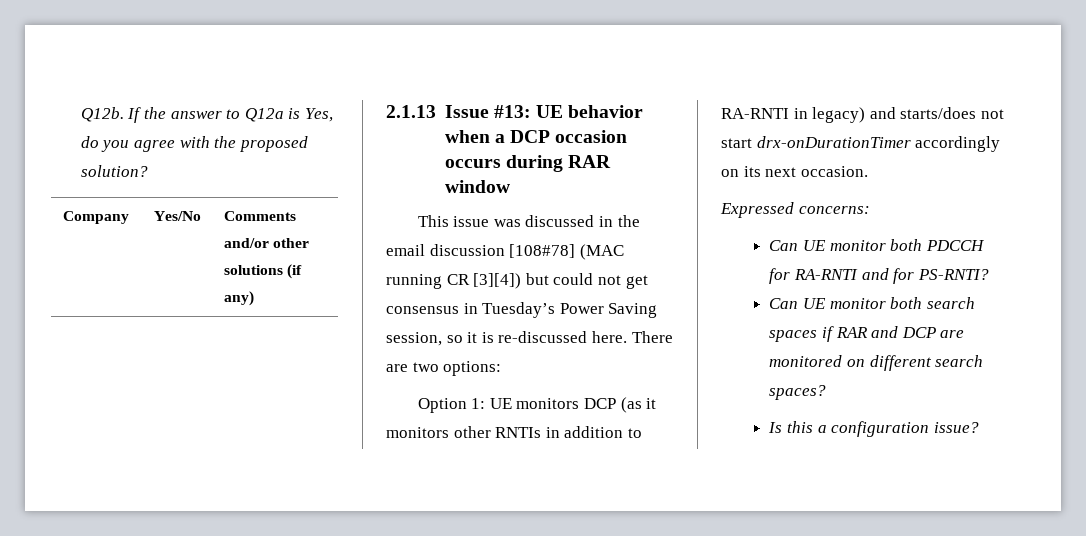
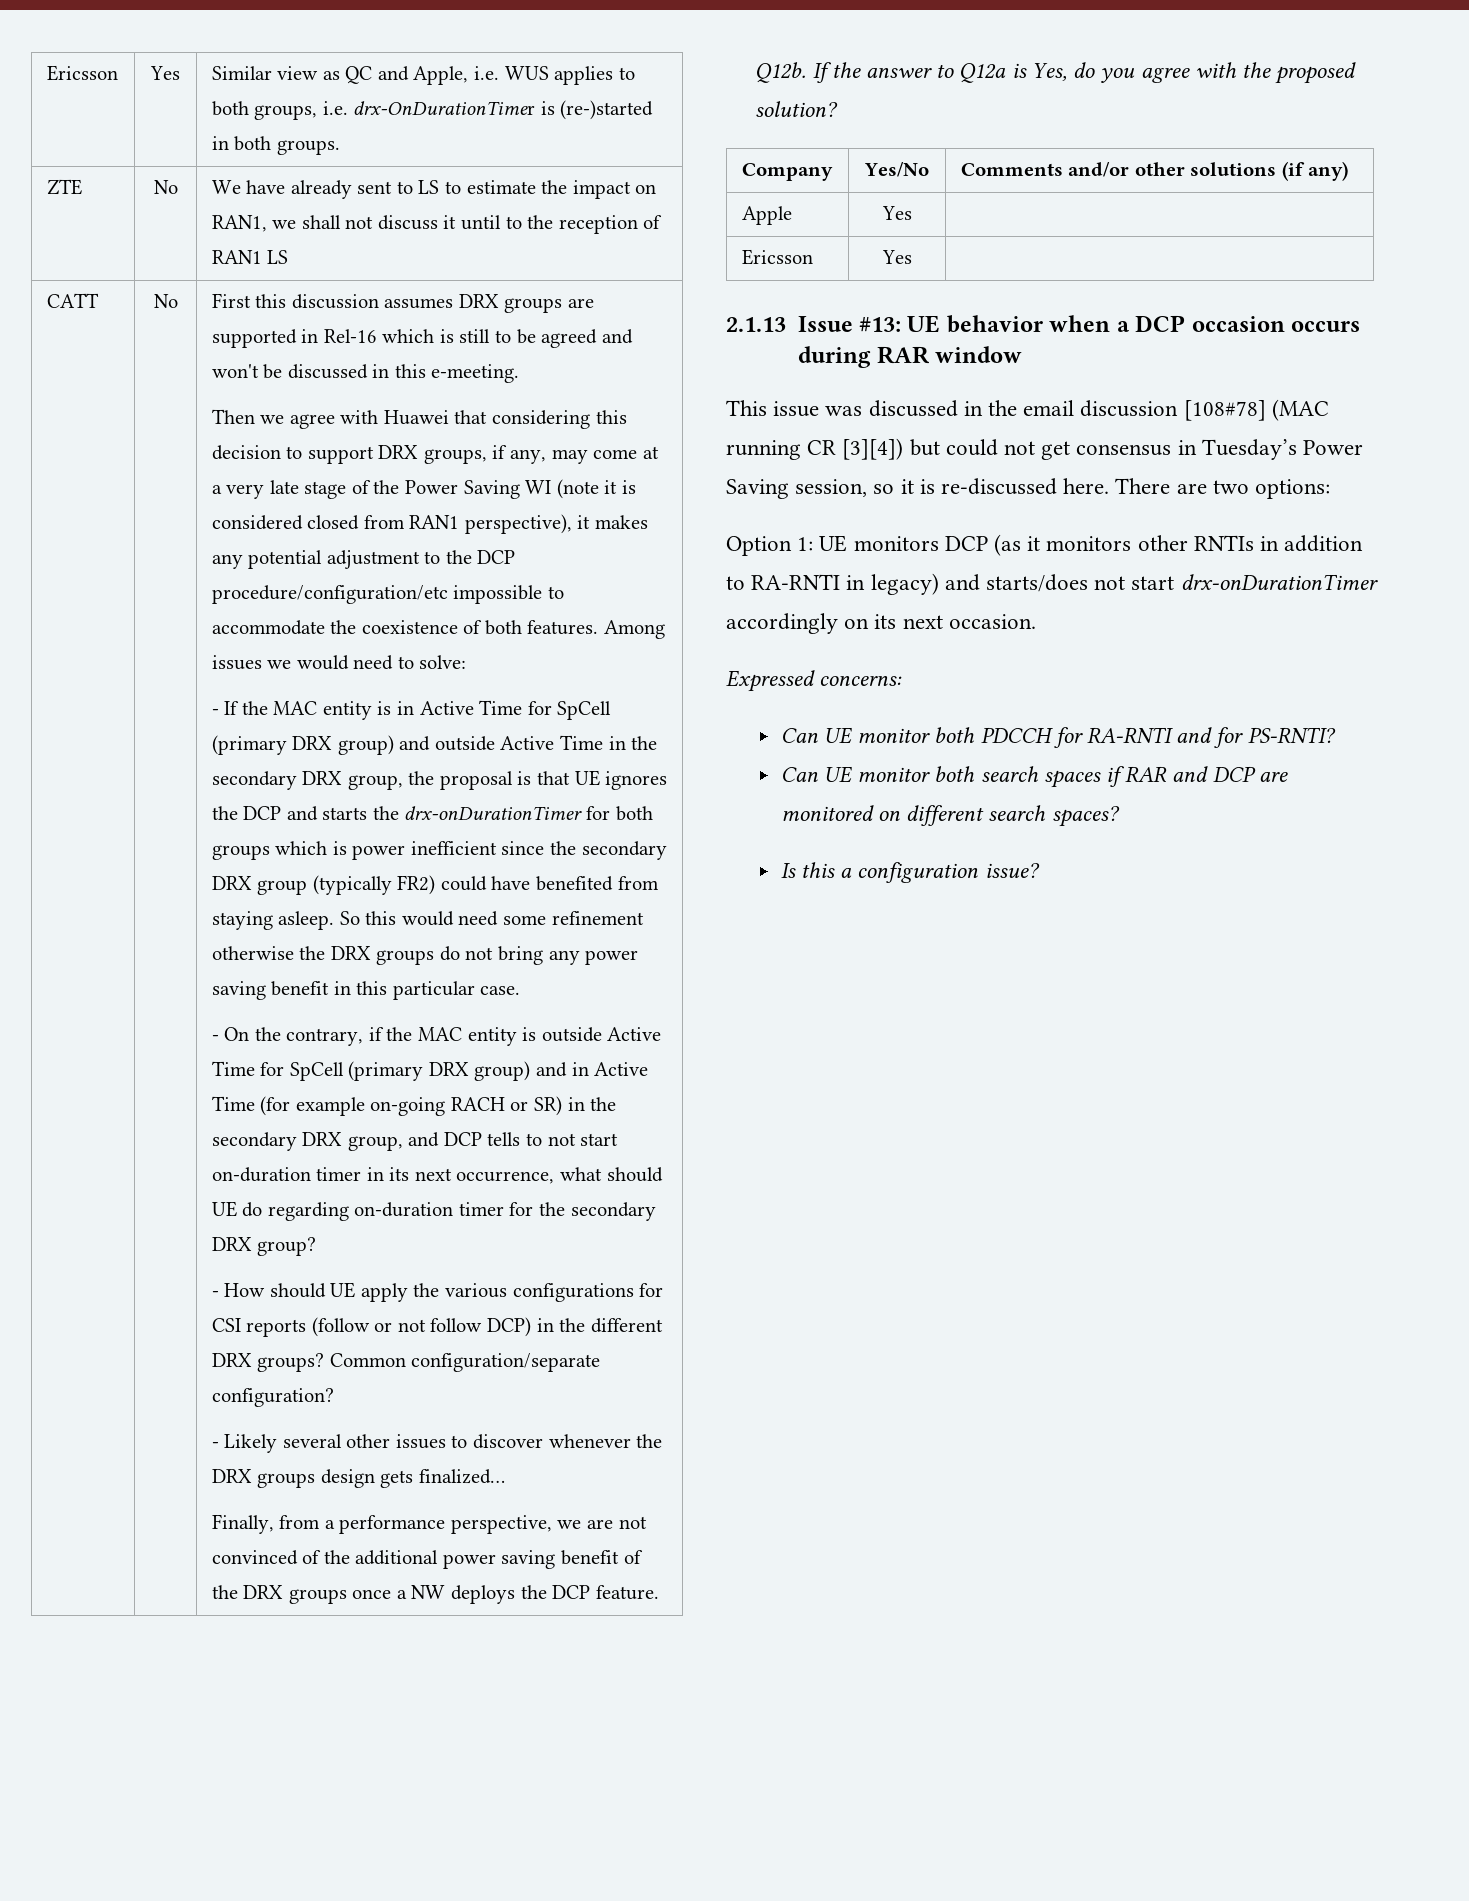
(80, 114) none -> [46,65,118,81] [150,66,180,80] [211,66,635,85] [211,100,654,120] [211,136,340,155] [46,179,82,195] [153,180,178,194] [211,180,657,199] [211,215,663,234] [211,250,289,264] [46,293,99,308] [153,294,178,308] [211,293,595,313] [211,329,633,348] [211,364,520,383] [211,409,627,429] [211,445,659,464] [211,479,636,499] [211,514,649,534] [211,550,516,569] [211,585,564,604] [211,620,666,639] [211,655,467,670] [211,700,612,720] [211,735,658,755] [211,770,668,790] [211,806,653,821] [211,841,667,860] [211,875,659,895] [211,911,644,930] [211,946,639,965] [211,981,521,1000] [211,1027,662,1046] [211,1061,649,1081] [211,1096,617,1116] [211,1132,619,1151] [211,1167,663,1184] [211,1201,656,1221] [211,1237,317,1256] [211,1282,664,1302] [211,1317,663,1337] [211,1353,601,1372] [211,1388,334,1407] [211,1434,663,1453] [211,1469,505,1488] [211,1514,647,1534] [211,1550,643,1569] [211,1585,659,1604] Ericsson | Yes | Similar view as QC and Apple, i.e. WUS applies to both groups, i.e. drx-OnDurationTimer is (re-)started in both groups. // ZTE | No | We have already sent to LS to estimate the impact on RAN1, we shall not discuss it until to the reception of RAN1 LS // CATT | No | First this discussion assumes DRX groups are supported in Rel-16 which is still to be agreed and won't be discussed in this e-meeting. // Then we agree with Huawei that considering this decision to support DRX groups, if any, may come at a very late stage of the Power Saving WI (note it is considered closed from RAN1 perspective), it makes any potential adjustment to the DCP procedure/configuration/etc impossible to accommodate the coexistence of both features. Among issues we would need to solve: // - If the MAC entity is in Active Time for SpCell (primary DRX group) and outside Active Time in the secondary DRX group, the proposal is that UE ignores the DCP and starts the drx-onDurationTimer for both groups which is power inefficient since the secondary DRX group (typically FR2) could have benefited from staying asleep. So this would need some refinement otherwise the DRX groups do not bring any power saving benefit in this particular case. // - On the contrary, if the MAC entity is outside Active Time for SpCell (primary DRX group) and in Active Time (for example on-going RACH or SR) in the secondary DRX group, and DCP tells to not start on-duration timer in its next occurrence, what should UE do regarding on-duration timer for the secondary DRX group? // - How should UE apply the various configurations for CSI reports (follow or not follow DCP) in the different DRX groups? Common configuration/separate configuration? // - Likely several other issues to discover whenever the DRX groups design gets finalized… // Finally, from a performance perspective, we are not convinced of the additional power saving benefit of the DRX groups once a NW deploys the DCP feature. //
(254, 298) none -> [741,206,792,225] [881,206,912,220] [741,249,813,265] [881,250,912,264] // Apple | Yes | // Ericsson | Yes |

